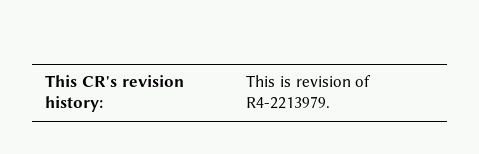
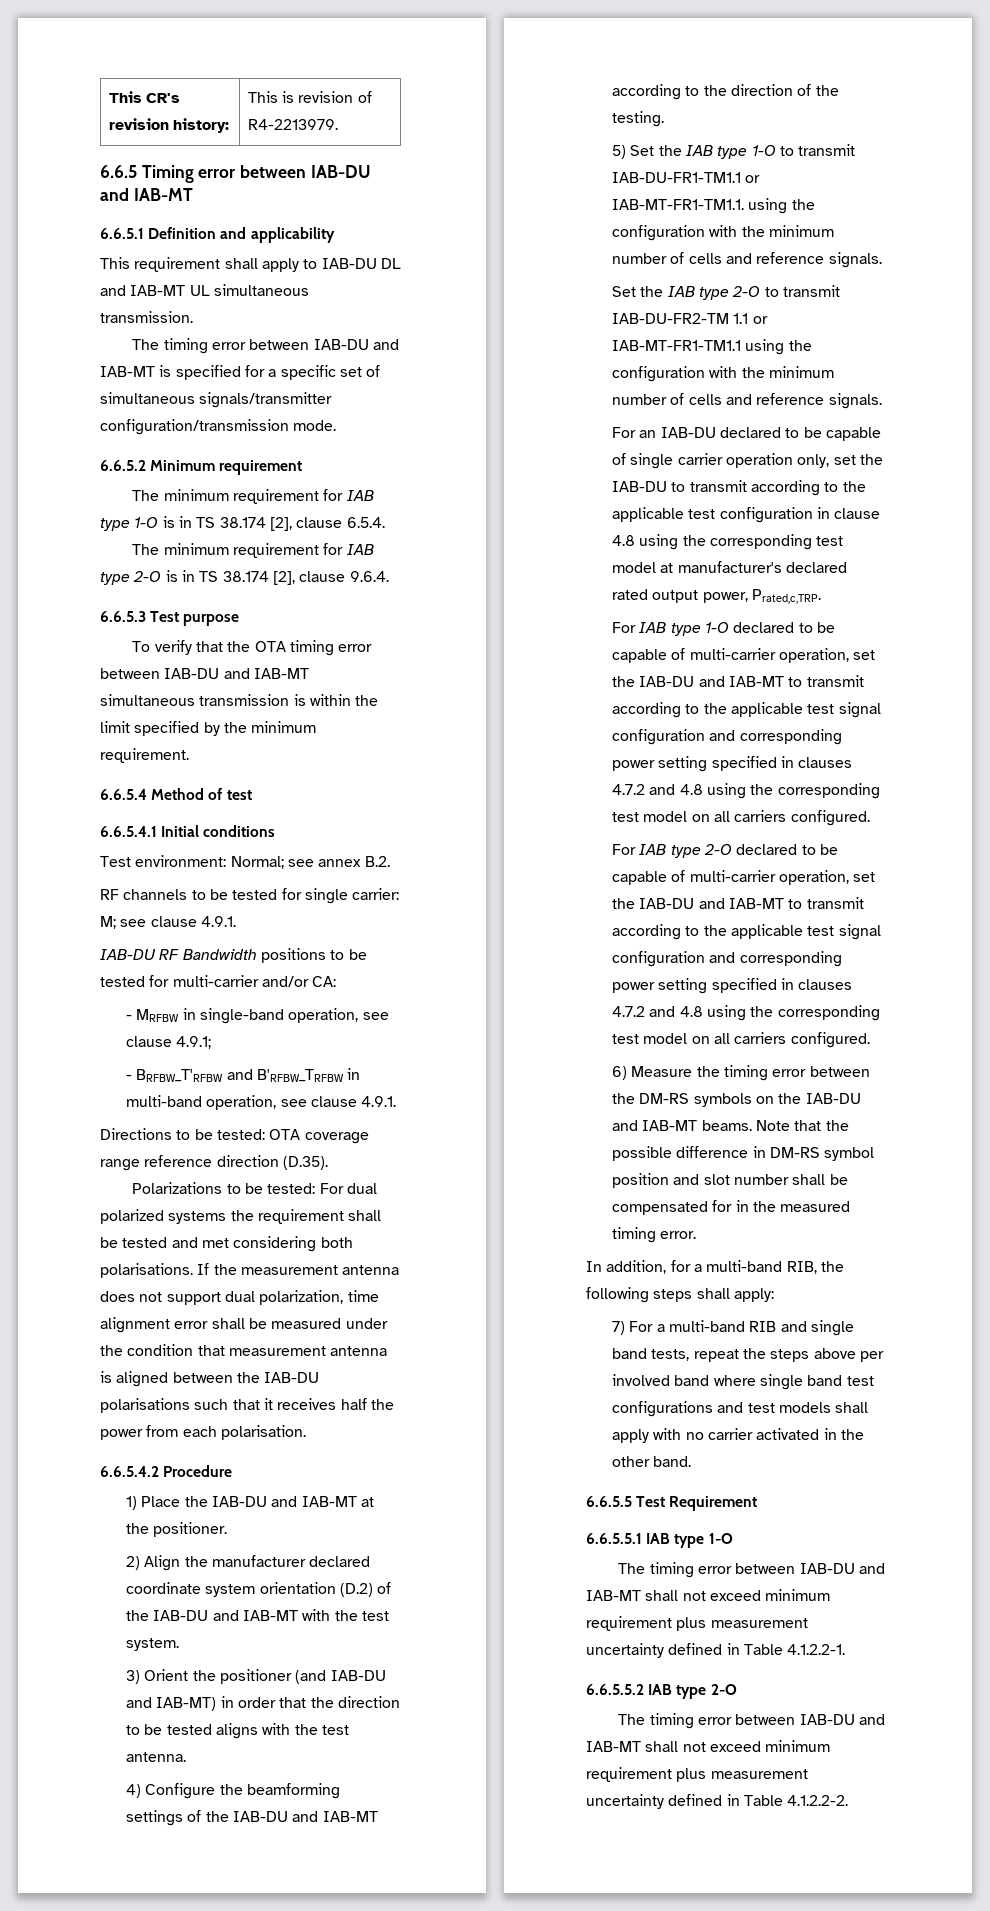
(331, 102) none -> [100,165,371,183] [100,188,193,201] [100,227,335,243] [100,257,401,272] [100,284,309,296] [100,311,193,323] [132,338,399,354] [100,365,381,380] [100,392,333,408] [100,419,337,435] [100,460,303,475] [132,489,374,504] [100,516,385,531] [132,543,374,558] [100,570,389,585] [100,611,240,626] [132,640,373,656] [100,668,309,679] [100,694,379,706] [100,721,317,736] [100,748,189,763] [100,788,252,800] [100,825,276,837] [100,855,390,869] [100,888,400,904] [100,916,236,929] [100,948,367,963] [100,975,337,987] [126,1008,389,1024] [126,1036,212,1049] [126,1068,361,1082] [126,1095,397,1110] [100,1128,369,1144] [100,1155,328,1171] [132,1182,377,1194] [100,1209,382,1224] [100,1236,353,1252] [100,1263,400,1278] [100,1290,379,1305] [100,1317,388,1333] [100,1344,388,1356] [100,1371,320,1387] [100,1398,394,1413] [100,1425,306,1440] [100,1465,233,1477] [126,1496,375,1510] [126,1522,228,1537] [126,1555,371,1571] [126,1582,392,1597] [126,1609,390,1621] [126,1638,180,1651] [126,1669,386,1684] [126,1696,401,1711] [126,1723,350,1739] [126,1752,187,1762] [126,1783,341,1799] [126,1810,378,1826] [612,84,839,100] [612,111,665,127] [612,144,856,159] [612,172,761,183] [612,198,815,214] [612,225,835,241] [612,252,882,268] [612,285,841,300] [612,313,768,324] [612,339,812,355] [612,366,835,382] [612,393,882,409] [612,427,882,441] [612,453,884,469] [612,480,866,496] [612,507,881,523] [612,534,844,550] [612,561,848,573] [612,589,822,604] [612,622,836,636] [612,648,876,663] [612,675,864,687] [612,702,881,718] [612,729,842,745] [612,756,853,772] [612,783,880,799] [612,810,870,826] [612,844,839,858] [612,870,876,885] [612,897,864,909] [612,924,881,940] [612,951,842,967] [612,978,853,994] [612,1005,880,1021] [612,1032,870,1048] [612,1065,870,1081] [612,1093,861,1107] [612,1120,849,1131] [612,1146,875,1161] [612,1173,848,1188] [612,1200,851,1215] [612,1227,697,1243] [586,1260,844,1274] [586,1287,774,1303] [612,1320,855,1336] [612,1348,885,1362] [612,1374,874,1390] [612,1401,869,1417] [612,1428,865,1443] [612,1456,692,1467] [586,1496,758,1511] [586,1533,733,1548] [618,1562,885,1578] [586,1589,831,1601] [586,1616,808,1631] [586,1643,846,1658] [586,1684,737,1699] [618,1713,885,1729] [586,1740,831,1752] [586,1767,808,1782] [586,1794,849,1809] // 6.6.5 Timing error between IAB-DU and IAB-MT // 6.6.5.1 Definition and applicability // This requirement shall apply to IAB-DU DL and IAB-MT UL simultaneous transmission. // The timing error between IAB-DU and IAB-MT is specified for a specific set of simultaneous signals/transmitter configuration/transmission mode. // 6.6.5.2 Minimum requirement // The minimum requirement for IAB type 1-O is in TS 38.174 [2], clause 6.5.4. // The minimum requirement for IAB type 2-O is in TS 38.174 [2], clause 9.6.4. // 6.6.5.3 Test purpose // To verify that the OTA timing error between IAB-DU and IAB-MT simultaneous transmission is within the limit specified by the minimum requirement. // 6.6.5.4 Method of test // 6.6.5.4.1 Initial conditions // Test environment: Normal; see annex B.2. // RF channels to be tested for single carrier: M; see clause 4.9.1. // IAB-DU RF Bandwidth positions to be tested for multi-carrier and/or CA: // - MRFBW in single-band operation, see clause 4.9.1; // - BRFBW_T'RFBW and B'RFBW_TRFBW in multi-band operation, see clause 4.9.1. // Directions to be tested: OTA coverage range reference direction (D.35). // Polarizations to be tested: For dual polarized systems the requirement shall be tested and met considering both polarisations. If the measurement antenna does not support dual polarization, time alignment error shall be measured under the condition that measurement antenna is aligned between the IAB-DU polarisations such that it receives half the power from each polarisation. // 6.6.5.4.2 Procedure // 1) Place the IAB-DU and IAB-MT at the positioner. // 2) Align the manufacturer declared coordinate system orientation (D.2) of the IAB-DU and IAB-MT with the test system. // 3) Orient the positioner (and IAB-DU and IAB-MT) in order that the direction to be tested aligns with the test antenna. // 4) Configure the beamforming settings of the IAB-DU and IAB-MT according to the direction of the testing. // 5) Set the IAB type 1-O to transmit IAB-DU-FR1-TM1.1 or IAB-MT-FR1-TM1.1. using the configuration with the minimum number of cells and reference signals. // Set the IAB type 2-O to transmit IAB-DU-FR2-TM 1.1 or IAB-MT-FR1-TM1.1 using the configuration with the minimum number of cells and reference signals. // For an IAB-DU declared to be capable of single carrier operation only, set the IAB-DU to transmit according to the applicable test configuration in clause 4.8 using the corresponding test model at manufacturer's declared rated output power, Prated,c,TRP. // For IAB type 1-O declared to be capable of multi-carrier operation, set the IAB-DU and IAB-MT to transmit according to the applicable test signal configuration and corresponding power setting specified in clauses 4.7.2 and 4.8 using the corresponding test model on all carriers configured. // For IAB type 2-O declared to be capable of multi-carrier operation, set the IAB-DU and IAB-MT to transmit according to the applicable test signal configuration and corresponding power setting specified in clauses 4.7.2 and 4.8 using the corresponding test model on all carriers configured. // 6) Measure the timing error between the DM-RS symbols on the IAB-DU and IAB-MT beams. Note that the possible difference in DM-RS symbol position and slot number shall be compensated for in the measured timing error. // In addition, for a multi-band RIB, the following steps shall apply: // 7) For a multi-band RIB and single band tests, repeat the steps above per involved band where single band test configurations and test models shall apply with no carrier activated in the other band. // 6.6.5.5 Test Requirement // 6.6.5.5.1 IAB type 1-O // The timing error between IAB-DU and IAB-MT shall not exceed minimum requirement plus measurement uncertainty defined in Table 4.1.2.2-1. // 6.6.5.5.2 IAB type 2-O // The timing error between IAB-DU and IAB-MT shall not exceed minimum requirement plus measurement uncertainty defined in Table 4.1.2.2-2.

